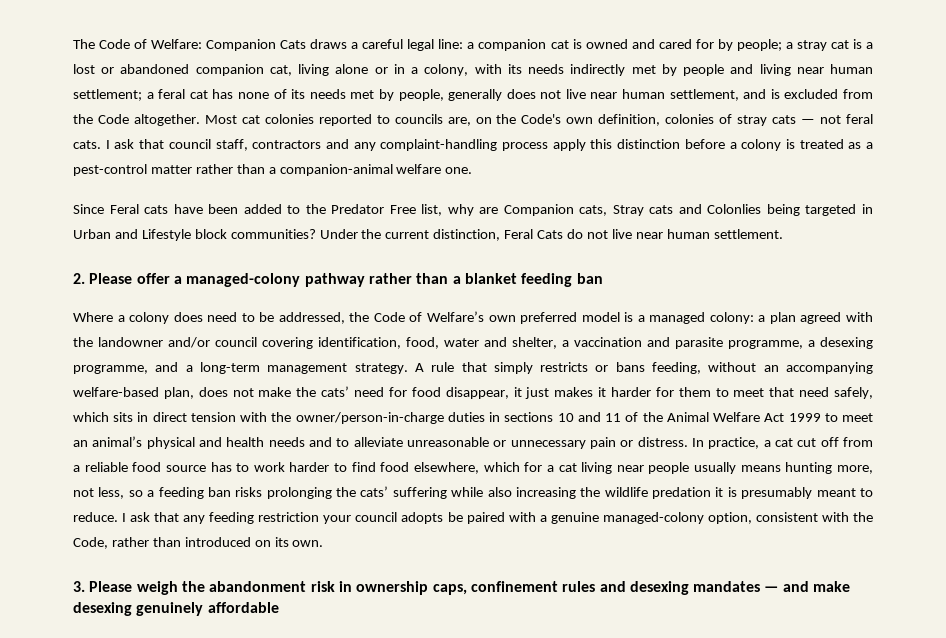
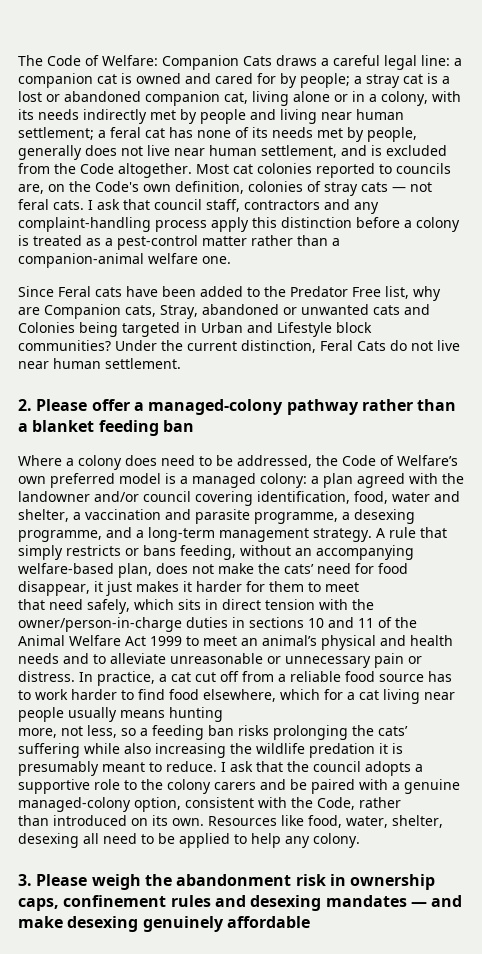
[612,205,644,216] Stray -> [160,304,369,319] Stray, abandoned or unwanted
[707,204,762,214] Colonlies -> [18,322,75,333] Colonies
(765, 392) none -> (359, 587) //
(833, 468) none -> (223, 714) //
[183,512,444,524] any feeding restriction your council adopts -> [287,761,423,776] [18,779,286,794] the council adopts a supportive role to the colony carers and
(149, 542) none -> (401, 802) //
(324, 543) none -> [208,815,443,828] [18,833,360,848] Resources like food, water, shelter, desexing all need to be applied to help any colony.

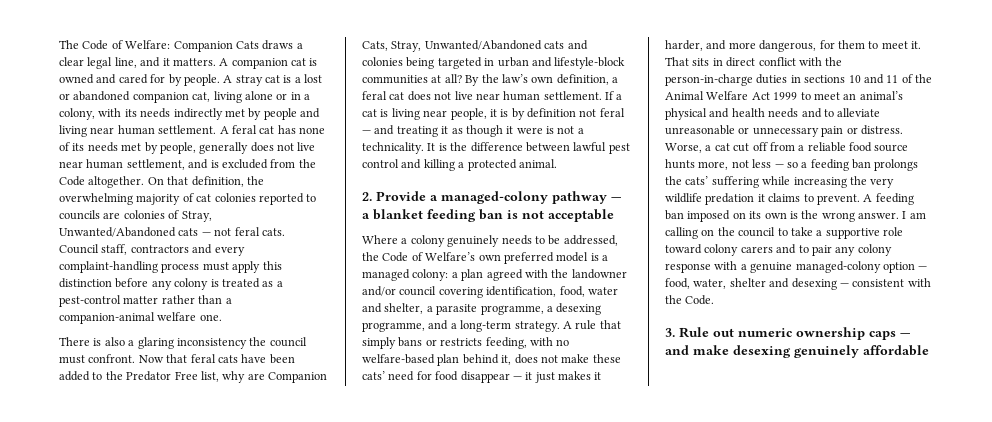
[333,55,462,70] careful legal line: a -> [59,57,229,69] clear legal line, and it matters. A
[300,73,362,88] people; a -> [183,74,233,86] people. A
[18,127,106,140] settlement; a -> [158,125,229,134] settlement. A
[196,164,229,174] Most -> [147,176,264,187] [59,193,194,205] On that definition, the overwhelming majority of
[18,181,358,196] are, on the Code's own definition, colonies of stray -> [103,210,212,222] [59,227,176,237] are colonies of Stray, Unwanted/Abandoned
[88,199,202,210] I ask that council -> [59,244,99,254] Council
[354,202,379,214] any -> [214,246,245,256] every
(207, 226) none -> [202,262,229,271] must
[404,220,412,228] a -> [151,280,172,290] any
[18,286,91,297] Since Feral -> [59,337,307,349] [59,354,216,364] There is also a glaring inconsistency the council must confront. Now that feral
[125,304,369,319] cats, Stray, abandoned or unwanted -> [362,40,542,52] Cats, Stray, Unwanted/Abandoned
[18,322,75,333] Colonies -> [362,57,403,66] colonies
[201,322,372,337] [18,340,407,353] Urban and Lifestyle block communities? Under the current distinction, Feral Cats do -> [497,57,626,69] [362,74,618,86] [362,91,431,101] urban and lifestyle-block communities at all? By the law’s own definition, a feral cat does
(181, 363) none -> [605,91,623,100] [362,108,625,120] [362,125,584,137] [362,142,630,154] [362,159,557,171] If a cat is living near people, it is by definition not feral — and treating it as though it were is not a technicality. It is the difference between lawful pest control and killing a protected animal.
[36,399,130,411] Please offer -> [376,191,426,201] Provide
[361,399,457,411] rather than -> [611,197,621,201] —
(194, 426) none -> [507,209,614,222] is not acceptable
[125,455,195,466] does need -> [447,235,532,247] genuinely needs
[85,509,191,520] vaccination and -> (433, 309) none
[219,528,309,542] management -> (512, 326) none
[66,545,414,560] [18,563,152,578] restricts or bans feeding, without an accompanying welfare-based plan, -> [398,337,570,349] [362,354,512,366] bans or restricts feeding, with no welfare-based plan behind it,
[258,563,280,574] the -> [592,354,621,363] these
[18,581,90,596] disappear, -> [460,371,522,383] disappear —
[196,581,242,592] harder -> [665,40,817,52] harder, and more dangerous,
[18,599,174,614] // that need safely, which -> [911,41,921,49] [665,57,689,66] it. That
[265,599,374,610] [18,617,182,632] tension with the owner/person-in-charge -> [758,57,843,66] [665,74,753,86] conflict with the person-in-charge
[79,671,155,686] In practice, -> [665,143,702,153] Worse,
[428,671,452,682] [18,689,455,704] [18,707,223,722] [18,725,117,738] has to work harder to find food elsewhere, which for a cat living near people usually means hunting // more, not less, -> [665,159,784,170] hunts more, not less —
[238,725,348,740] risks prolonging -> [874,159,919,171] prolongs
[124,743,151,754] also -> (791, 180) none
(252, 748) none -> [870,178,895,188] very
[392,743,403,754] [18,761,411,776] is presumably meant to reduce. I ask that the council adopts -> [768,193,914,205] [665,210,926,222] [665,227,813,239] claims to prevent. A feeding ban imposed on its own is the wrong answer. I am calling on the council to take
[124,779,163,790] to the -> [665,244,702,254] toward
[290,779,460,794] [18,797,401,812] [18,815,443,828] [18,833,360,848] [18,874,436,890] [18,895,407,911] be paired with a genuine managed-colony option, consistent with the Code, rather // than introduced on its own. Resources like food, water, shelter, desexing all need to be applied to help any colony. // 3. Please weigh the abandonment risk in ownership caps, confinement rules and desexing mandates -> [798,244,892,256] [665,261,928,273] [665,278,931,290] [665,295,715,305] [665,327,896,340] to pair any colony response with a genuine managed-colony option — food, water, shelter and desexing — consistent with the Code. // 3. Rule out numeric ownership caps

